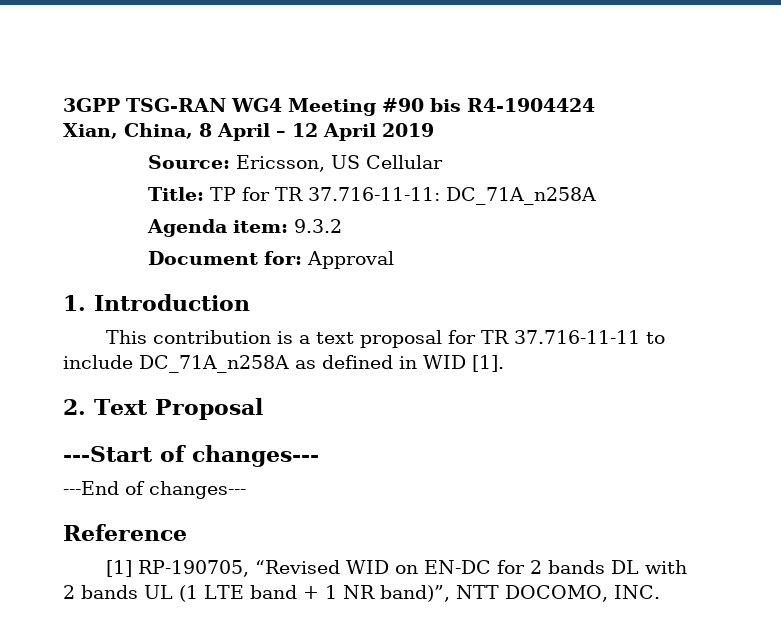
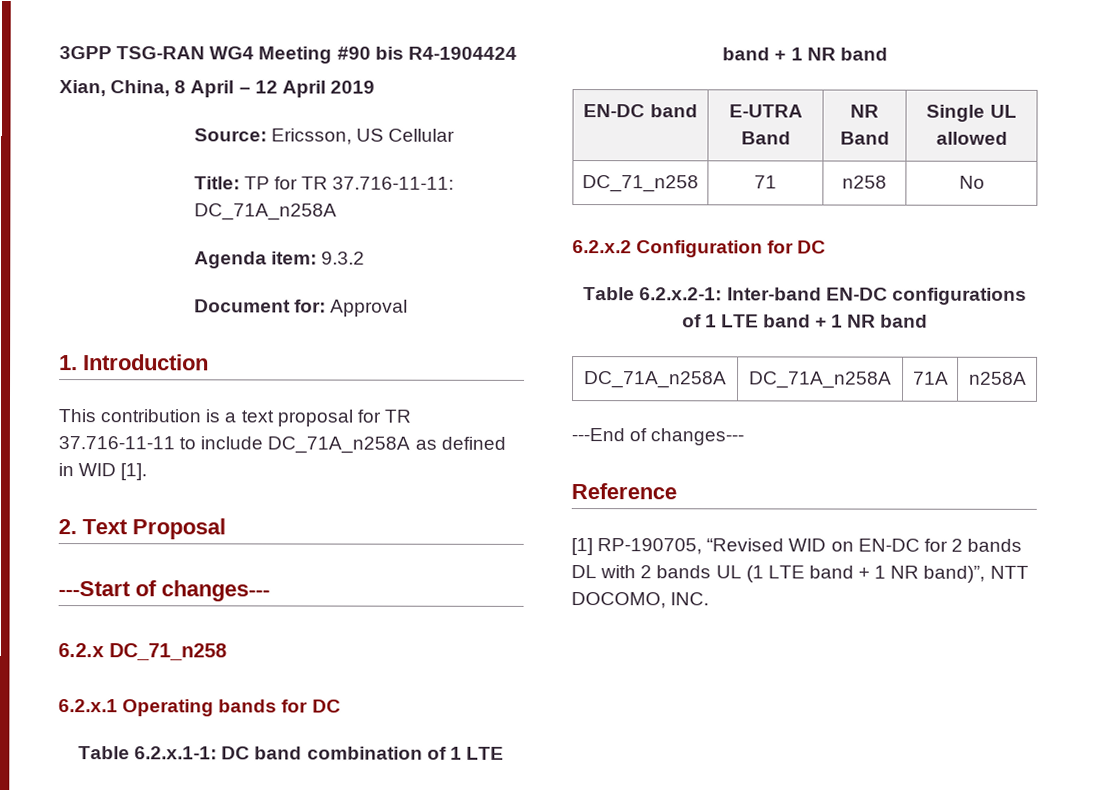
(319, 456) none -> [58,643,227,661] [58,699,341,717] [78,746,504,760] [722,47,888,61] [583,104,698,118] [728,104,803,118] [740,131,791,145] [850,104,879,118] [839,131,890,145] [926,104,1017,122] [935,131,1008,145] [582,175,699,193] [754,175,777,189] [842,175,887,189] [958,175,985,189] [572,240,827,258] [583,287,1027,305] [681,314,929,328] [584,371,727,389] [749,371,892,389] [912,371,949,385] [968,371,1027,385] // 6.2.x DC_71_n258 // 6.2.x.1 Operating bands for DC // Table 6.2.x.1-1: DC band combination of 1 LTE band + 1 NR band // EN-DC band | E-UTRA Band | NR Band | Single UL allowed // DC_71_n258 | 71 | n258 | No // 6.2.x.2 Configuration for DC // Table 6.2.x.2-1: Inter-band EN-DC configurations of 1 LTE band + 1 NR band // DC_71A_n258A | DC_71A_n258A | 71A | n258A

